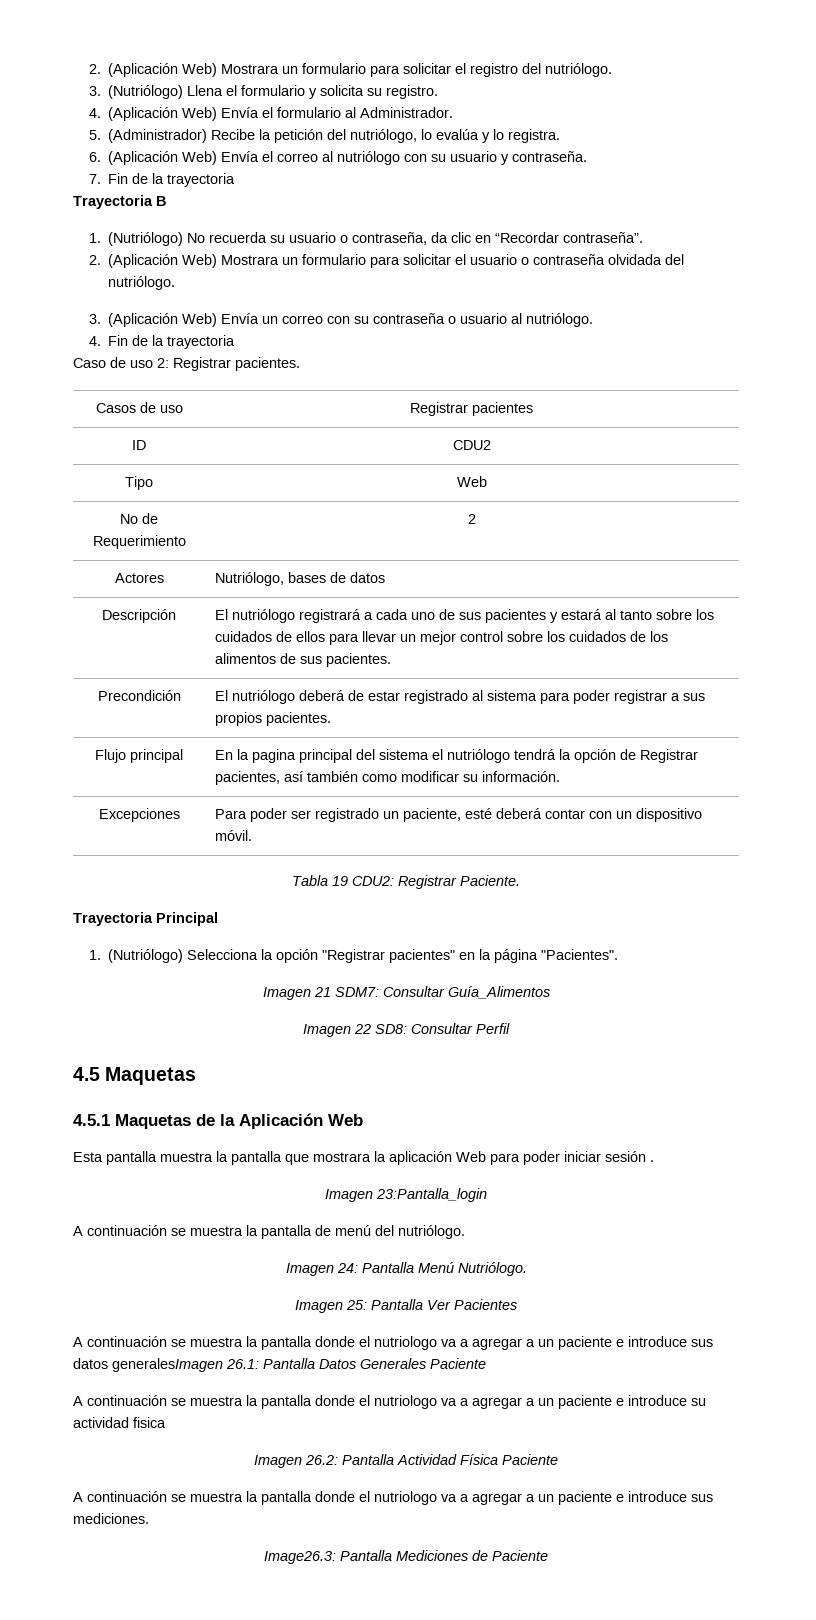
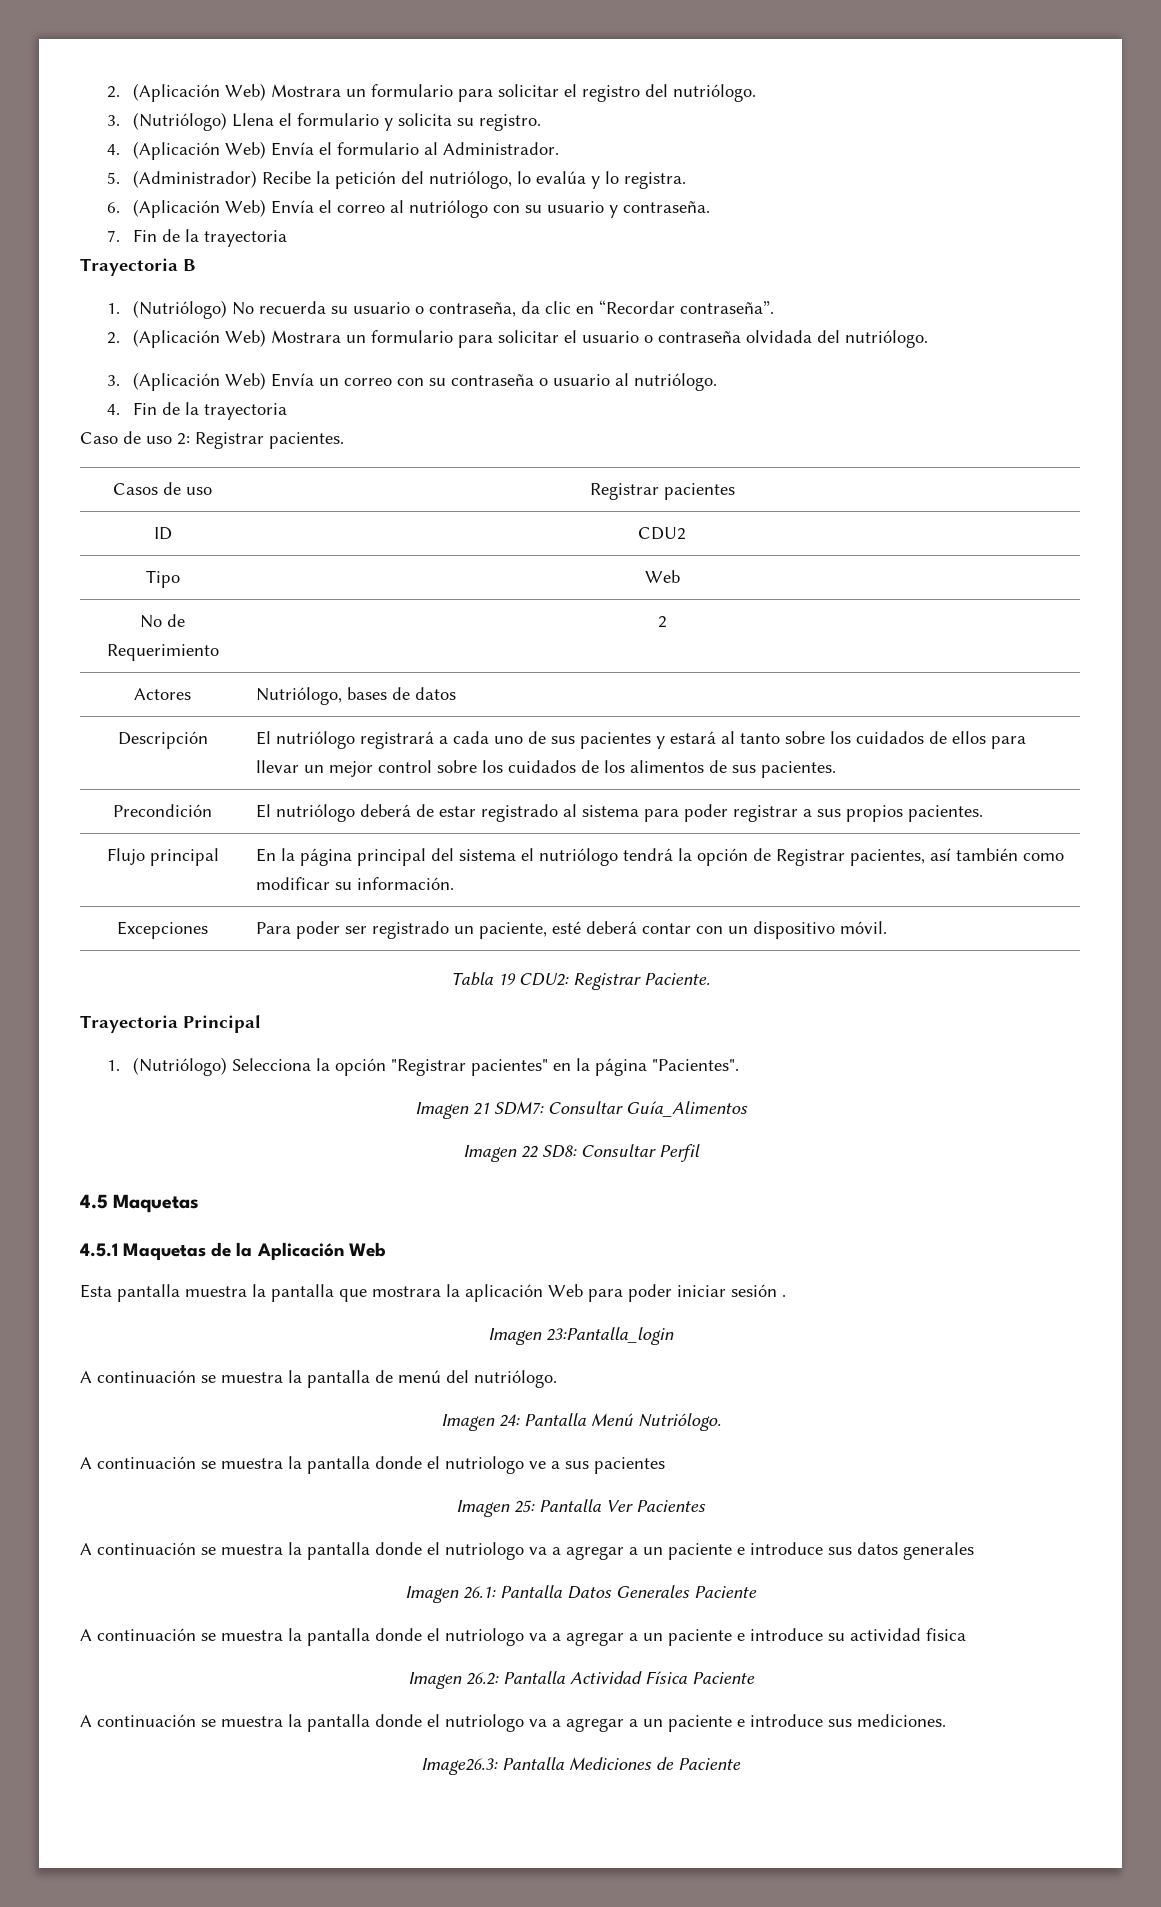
[252,749,297,763] pagina -> [300,848,353,866] página
(527, 1269) none -> [80,1456,665,1474] // A continuación se muestra la pantalla donde el nutriologo ve a sus pacientes
[112,1358,223,1372] generalesImagen -> [903,1542,974,1560] [405,1586,459,1603] generales // Imagen

